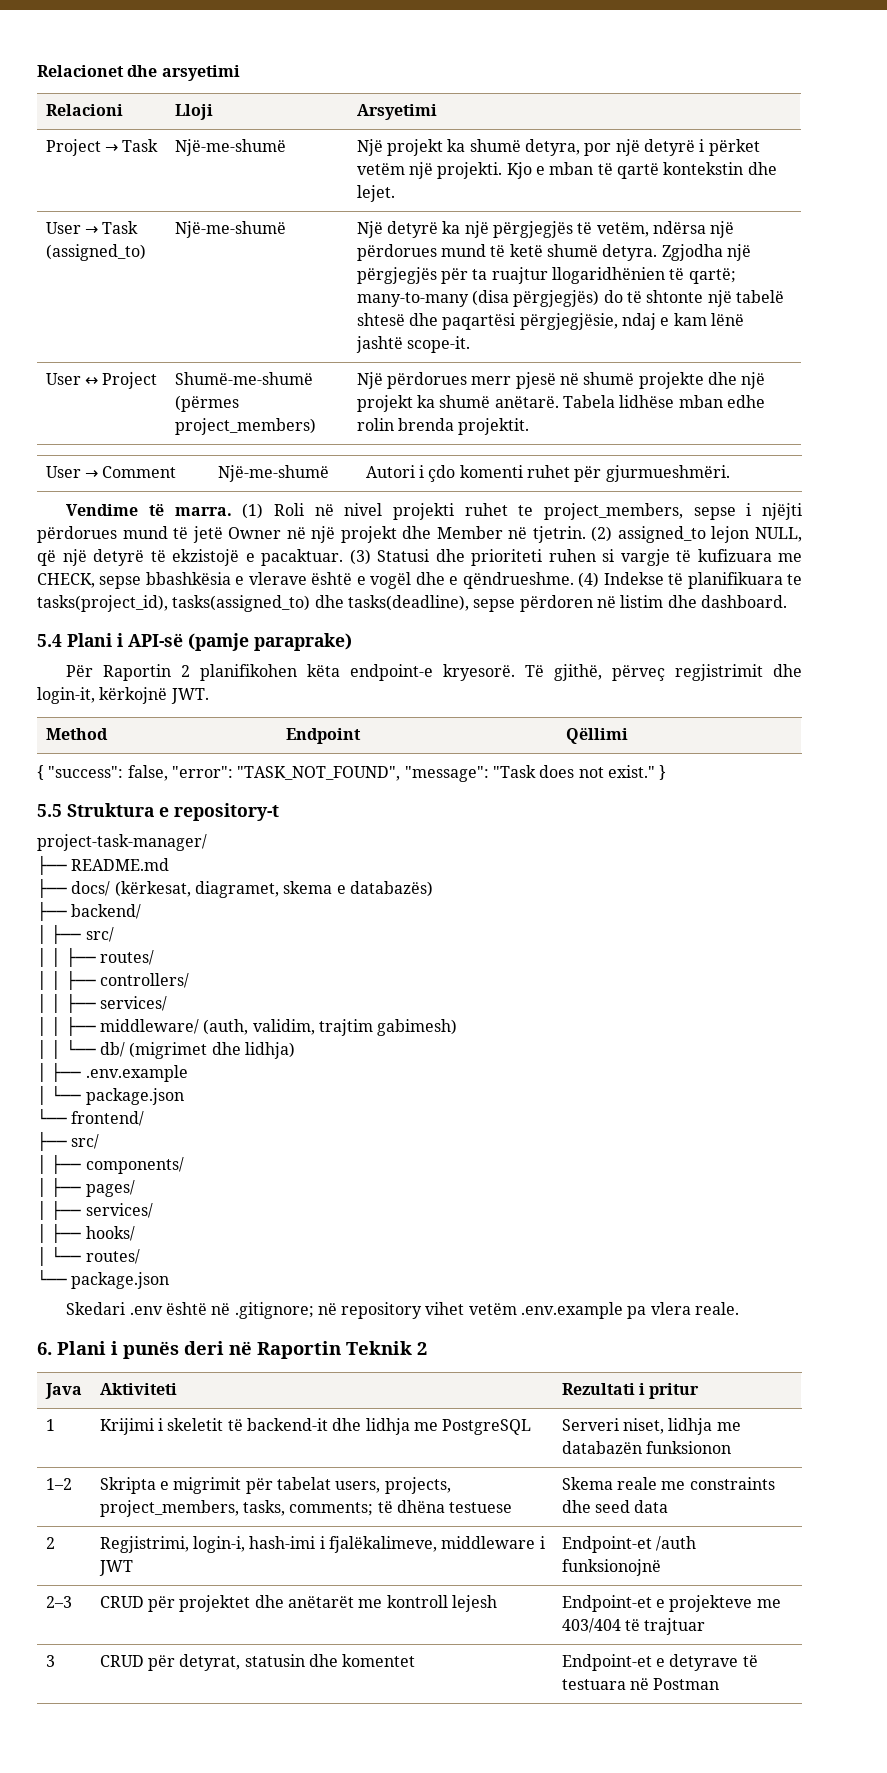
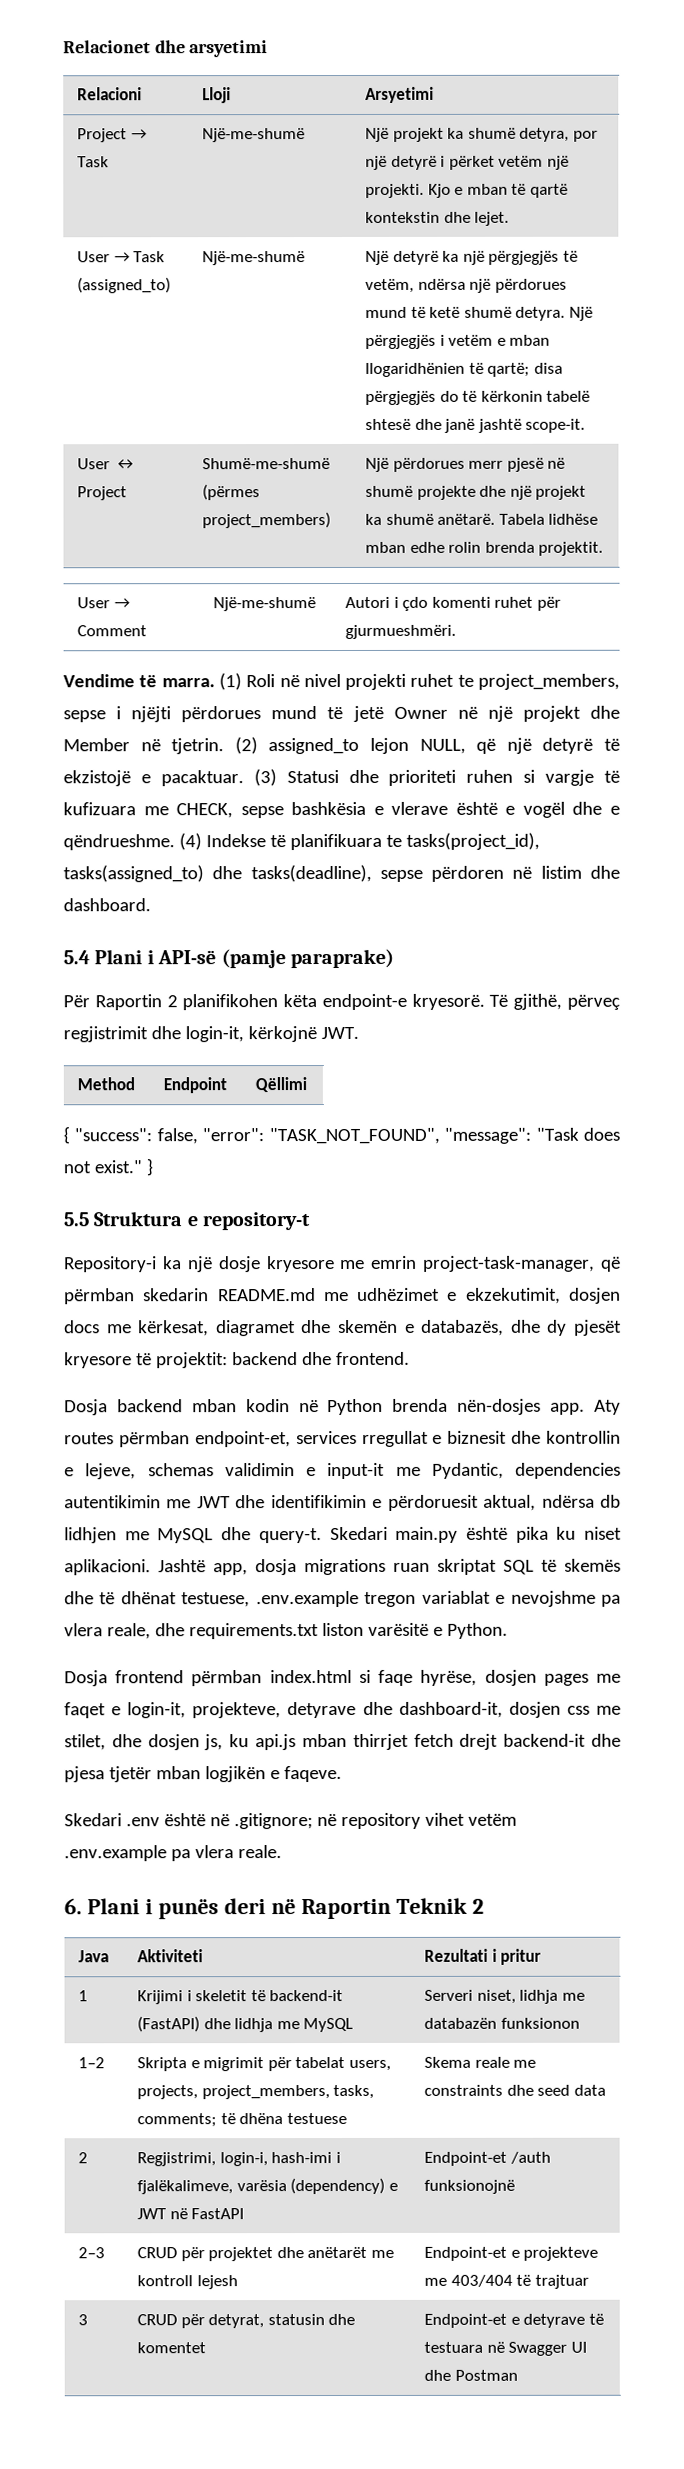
[661,244,752,261] [356,267,736,284] [356,290,785,307] [356,313,745,330] Zgjodha një përgjegjës për ta ruajtur llogaridhënien të qartë; many-to-many (disa përgjegjës) do të shtonte një tabelë shtesë dhe paqartësi përgjegjësie, ndaj e kam lënë -> [568,306,593,321] [365,334,551,349] [365,362,563,377] [365,390,591,405] [365,418,476,433] Një përgjegjës i vetëm e mban llogaridhënien të qartë; disa përgjegjës do të kërkonin tabelë shtesë dhe janë
[145,572,231,585] bbashkësia -> [291,801,367,816] bashkësia
[37,834,207,851] [37,855,170,875] [37,878,433,898] [37,901,142,921] [37,924,114,944] [37,947,154,967] [37,970,189,990] [37,993,167,1013] [37,1016,458,1036] [37,1039,295,1059] [37,1062,188,1082] [37,1085,184,1105] [37,1108,145,1126] [37,1131,100,1151] [37,1154,184,1174] [37,1177,135,1197] [37,1200,153,1220] [37,1223,135,1243] [37,1246,140,1266] [37,1269,170,1289] project-task-manager/ // ├── README.md // ├── docs/ (kërkesat, diagramet, skema e databazës) // ├── backend/ // │ ├── src/ // │ │ ├── routes/ // │ │ ├── controllers/ // │ │ ├── services/ // │ │ ├── middleware/ (auth, validim, trajtim gabimesh) // │ │ └── db/ (migrimet dhe lidhja) // │ ├── .env.example // │ └── package.json // └── frontend/ // ├── src/ // │ ├── components/ // │ ├── pages/ // │ ├── services/ // │ ├── hooks/ // │ └── routes/ // └── package.json -> [64,1255,621,1273] [64,1287,621,1305] [64,1319,623,1337] [64,1351,410,1369] [64,1398,622,1416] [64,1430,621,1448] [64,1462,621,1480] [64,1494,621,1511] [64,1526,622,1544] [64,1558,621,1576] [64,1590,621,1608] [64,1622,508,1640] [64,1669,621,1687] [64,1701,621,1719] [64,1733,621,1751] [64,1766,342,1783] Repository-i ka një dosje kryesore me emrin project-task-manager, që përmban skedarin README.md me udhëzimet e ekzekutimit, dosjen docs me kërkesat, diagramet dhe skemën e databazës, dhe dy pjesët kryesore të projektit: backend dhe frontend. // Dosja backend mban kodin në Python brenda nën-dosjes app. Aty routes përmban endpoint-et, services rregullat e biznesit dhe kontrollin e lejeve, schemas validimin e input-it me Pydantic, dependencies autentikimin me JWT dhe identifikimin e përdoruesit aktual, ndërsa db lidhjen me MySQL dhe query-t. Skedari main.py është pika ku niset aplikacioni. Jashtë app, dosja migrations ruan skriptat SQL të skemës dhe të dhënat testuese, .env.example tregon variablat e nevojshme pa vlera reale, dhe requirements.txt liston varësitë e Python. // Dosja frontend përmban index.html si faqe hyrëse, dosjen pages me faqet e login-it, projekteve, detyrave dhe dashboard-it, dosjen css me stilet, dhe dosjen js, ku api.js mban thirrjet fetch drejt backend-it dhe pjesa tjetër mban logjikën e faqeve.
(329, 1424) none -> [137,2016,201,2033] (FastAPI)
[442,1419,532,1435] PostgreSQL -> [303,2017,354,2033] MySQL
[441,1536,545,1549] [98,1560,133,1576] middleware i JWT -> [236,2177,398,2195] [137,2208,245,2220] varësia (dependency) e JWT në FastAPI
(650, 1684) none -> [508,2341,587,2356] [424,2369,452,2381] Swagger UI dhe

